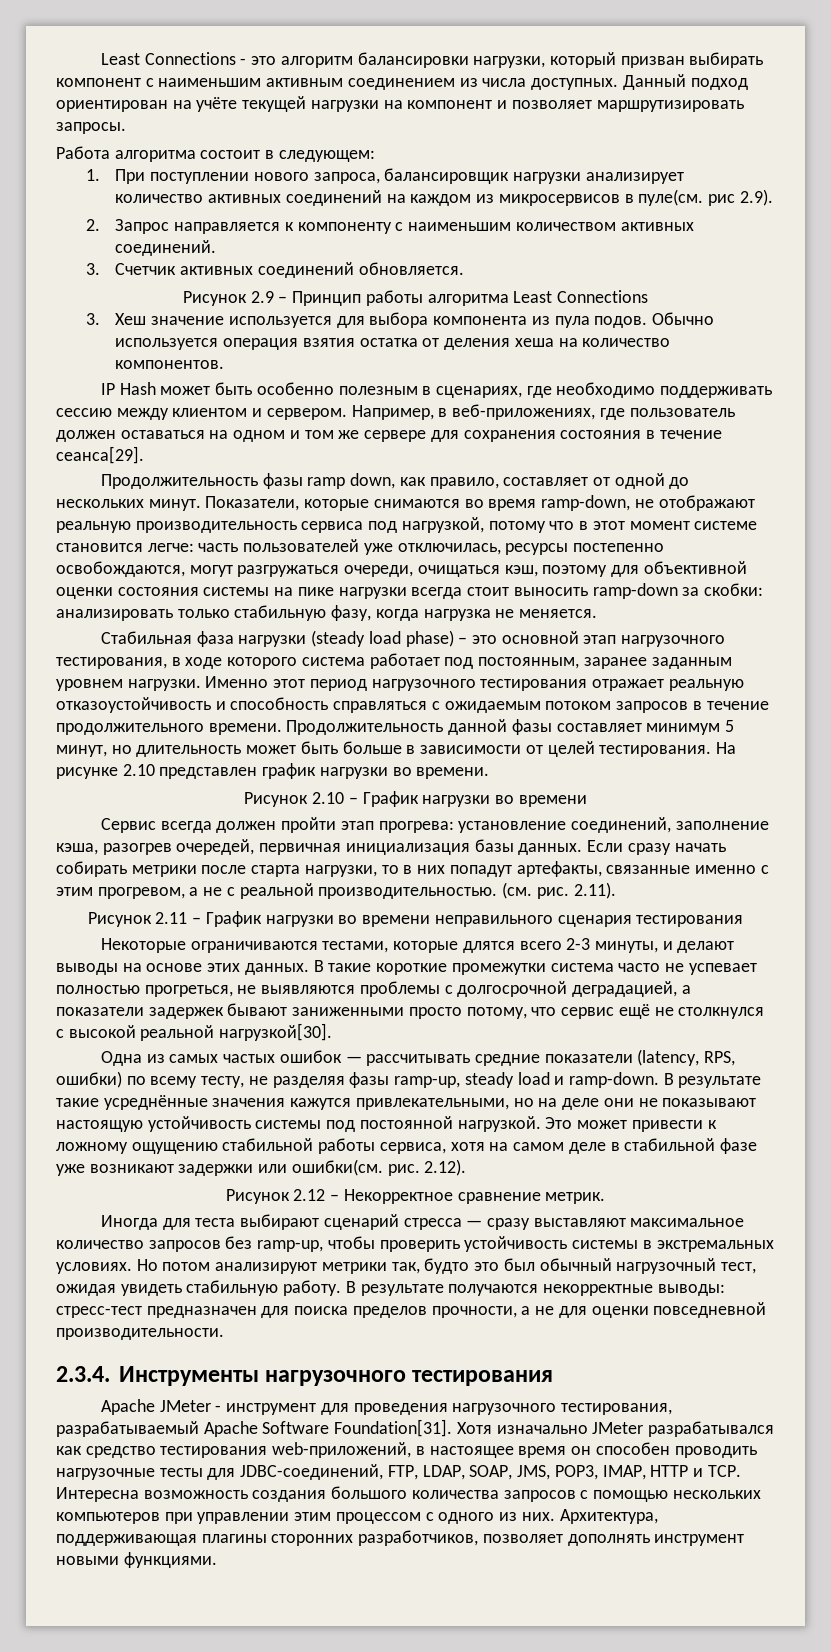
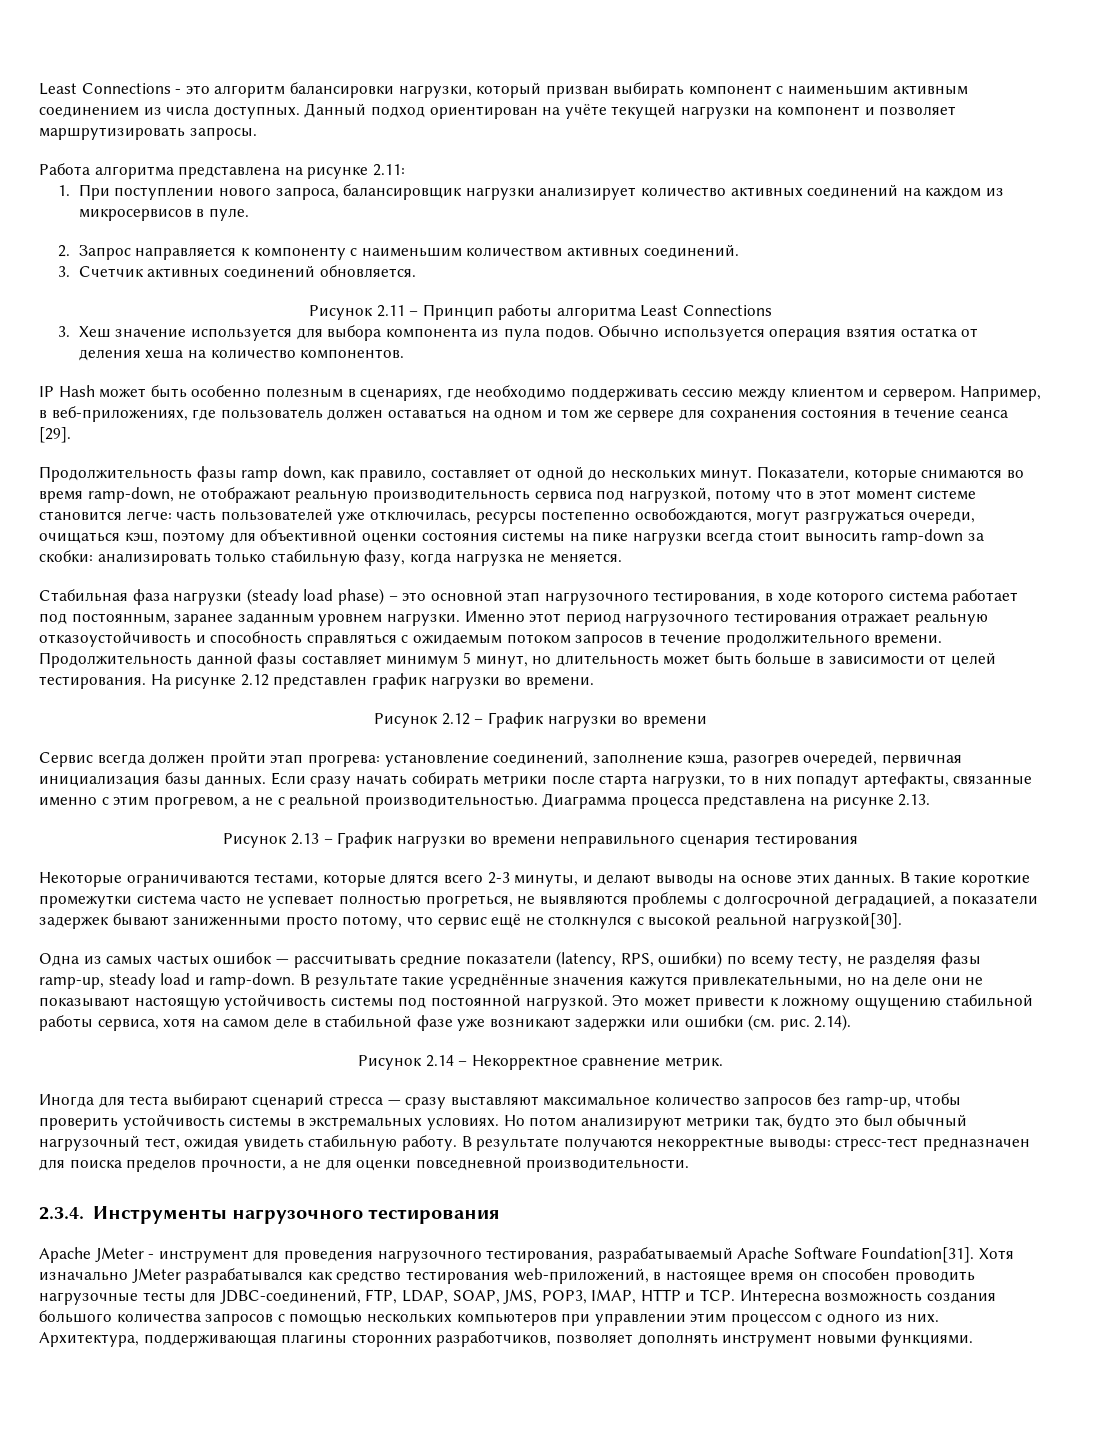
[200,150,375,162] состоит в следующем: -> [178,164,405,179] представлена на рисунке 2.11:
[638,189,773,206] пуле(см. рис 2.9). -> [209,208,250,221] пуле.
[250,291,274,303] 2.9 -> [376,305,405,317] 2.11
[56,446,144,464] сеанса[29]. -> [960,410,1009,418] [39,427,71,443] сеанса [29].
[122,764,155,776] 2.10 -> [240,674,269,686] 2.12
[312,792,345,804] 2.10 -> [441,713,470,725] 2.12
[502,882,616,899] [87,912,188,927] (см. рис. 2.11). // Рисунок 2.11 -> [542,793,931,809] [223,833,319,848] Диаграмма процесса представлена на рисунке 2.13. // Рисунок 2.13
[291,1159,467,1176] [225,1189,326,1204] ошибки(см. рис. 2.12). // Рисунок 2.12 -> [684,1014,852,1031] [358,1055,454,1070] ошибки (см. рис. 2.14). // Рисунок 2.14

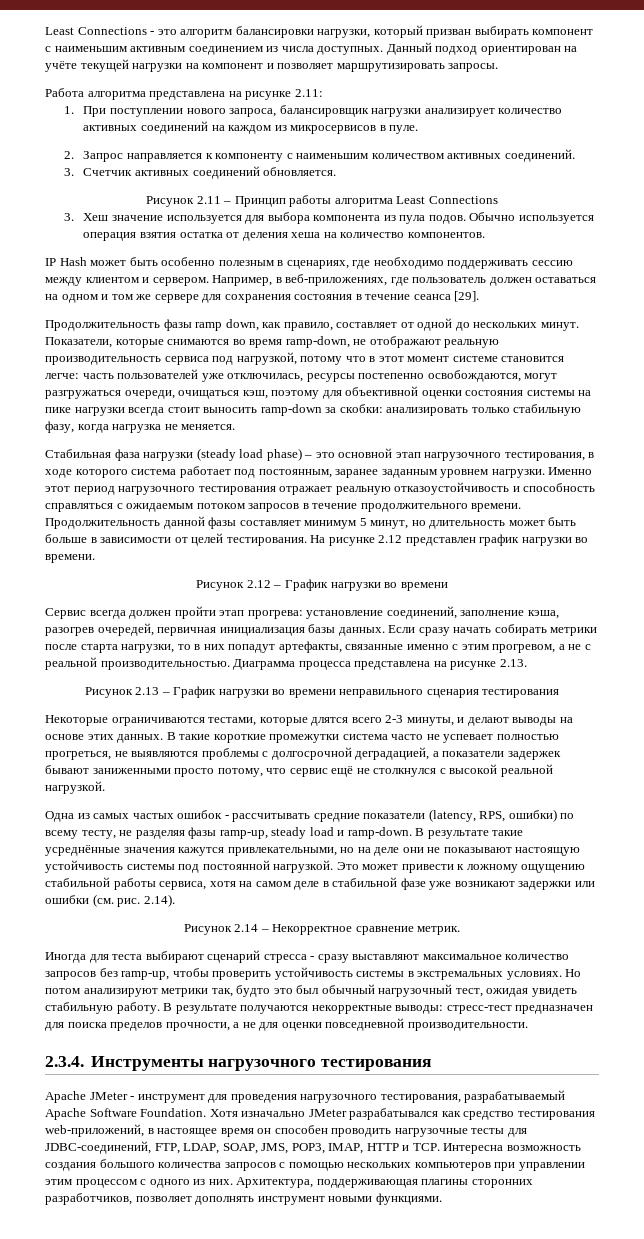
[791,913,902,929] нагрузкой[30]. -> [45,781,105,794] нагрузкой.
[275,959,289,964] — -> [224,815,229,819] -
[387,1100,401,1105] — -> [310,956,315,960] -
[861,1247,975,1263] Foundation[31]. -> [140,1108,207,1117] Foundation.

